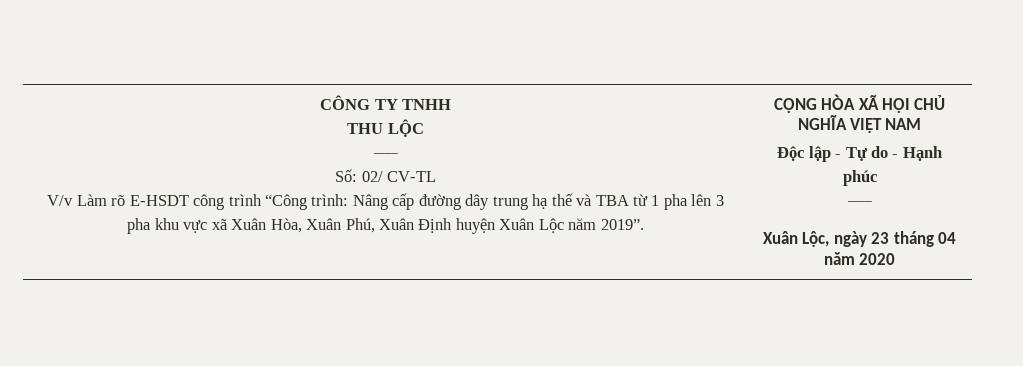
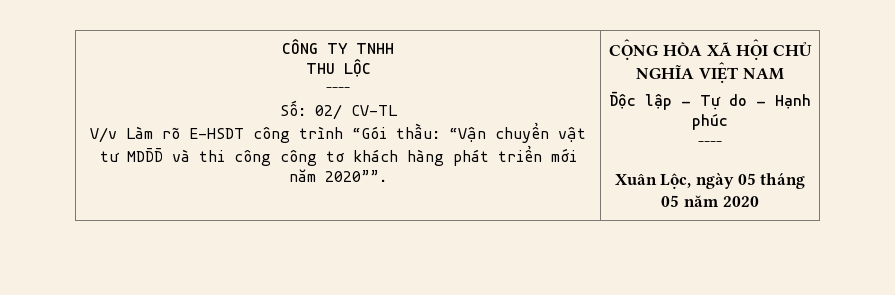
[264,193,724,210] [127,218,644,234] “Công trình: Nâng cấp đường dây trung hạ thế và TBA từ 1 pha lên 3 pha khu vực xã Xuân Hòa, Xuân Phú, Xuân Định huyện Xuân Lộc năm 2019”. -> [352,122,586,143] [99,145,577,166] [289,169,387,182] “Gói thầu: “Vận chuyển vật tư MDĐĐ và thi công công tơ khách hàng phát triển mới năm 2020””.
[871,231,957,247] 23 tháng 04 -> [737,173,806,189] [661,195,680,207] 05 tháng 05

